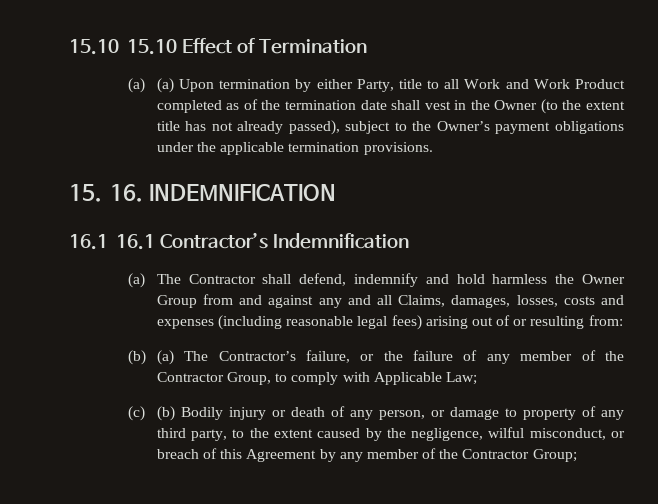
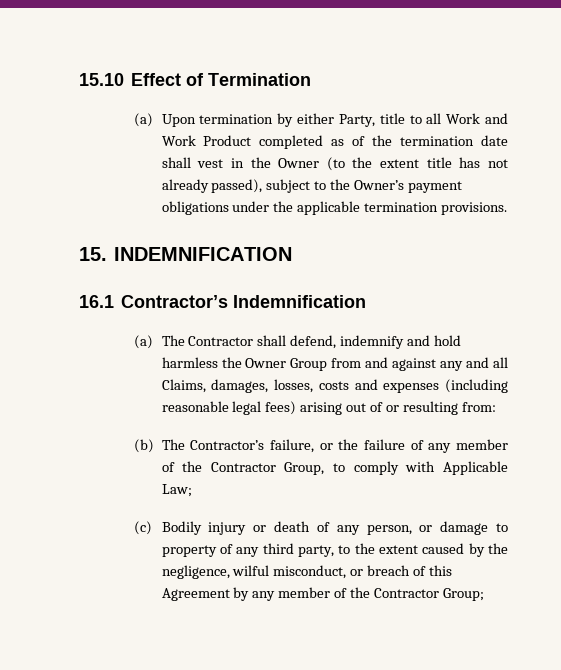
[69,39,177,55] 15.10 15.10 -> [79,73,124,86] 15.10
[156,78,174,93] (a) -> (154, 120) none
[109,184,143,202] 16. -> (107, 254) none
[115,234,155,250] 16.1 -> (114, 301) none
[156,350,174,365] (a) -> (155, 446) none
[156,406,175,421] (b) -> (153, 528) none

